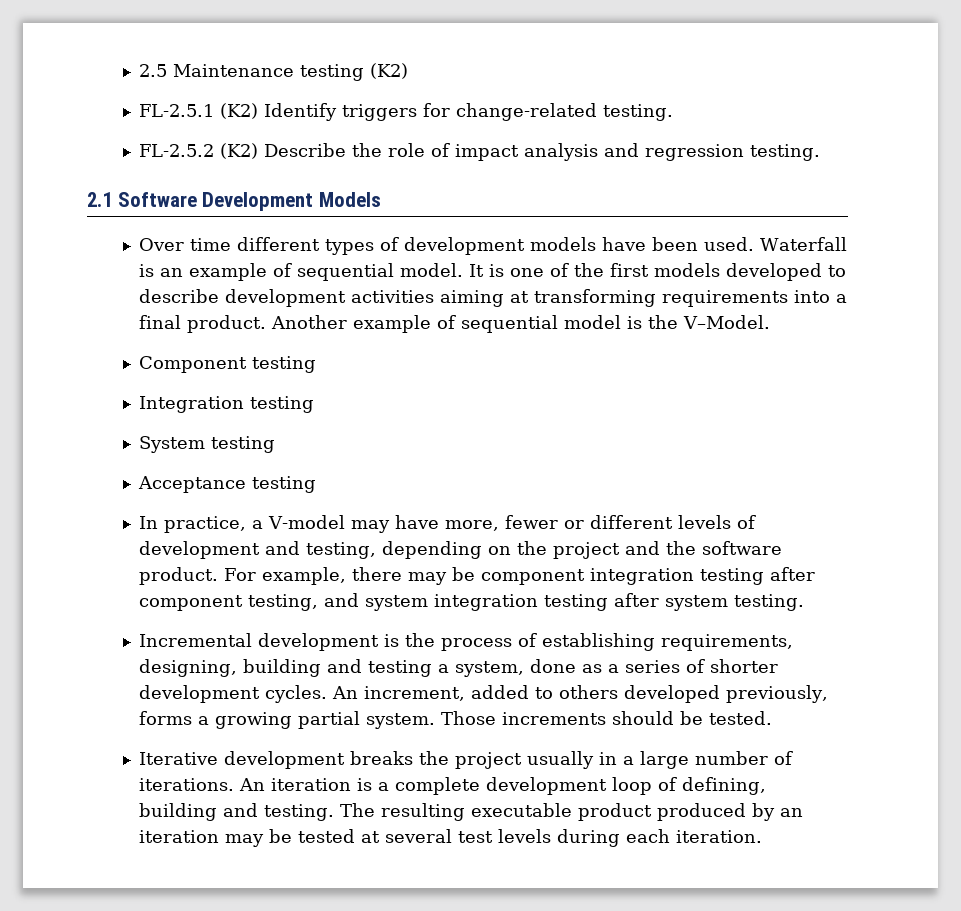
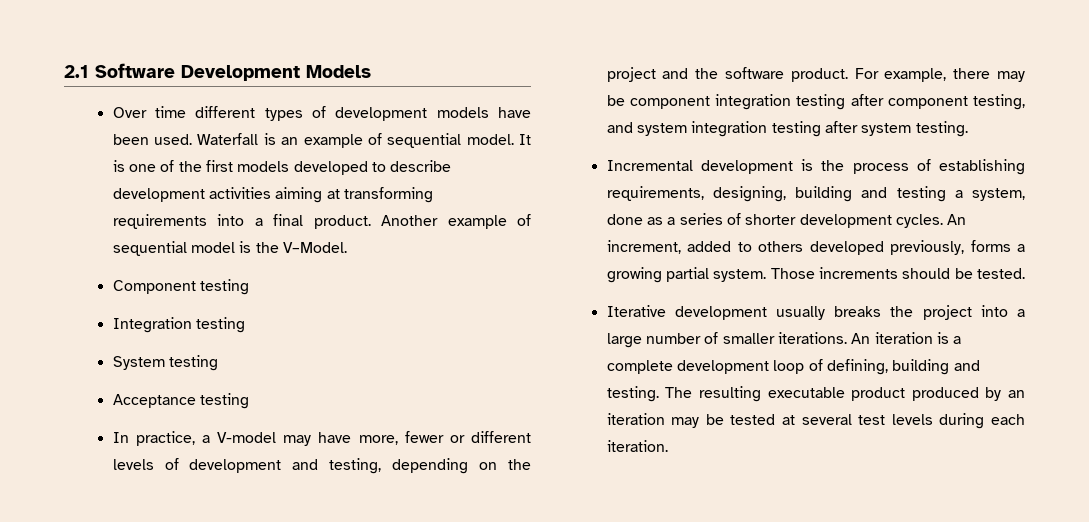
[138,63,408,81] [138,103,673,121] [138,143,820,161] 2.5 Maintenance testing (K2) // FL-2.5.1 (K2) Identify triggers for change-related testing. // FL-2.5.2 (K2) Describe the role of impact analysis and regression testing. // -> (64, 71) none
(345, 760) none -> [776,306,826,320] usually
[526,751,617,769] usually in -> [980,305,1008,317] into
(793, 758) none -> [722,333,775,344] smaller

